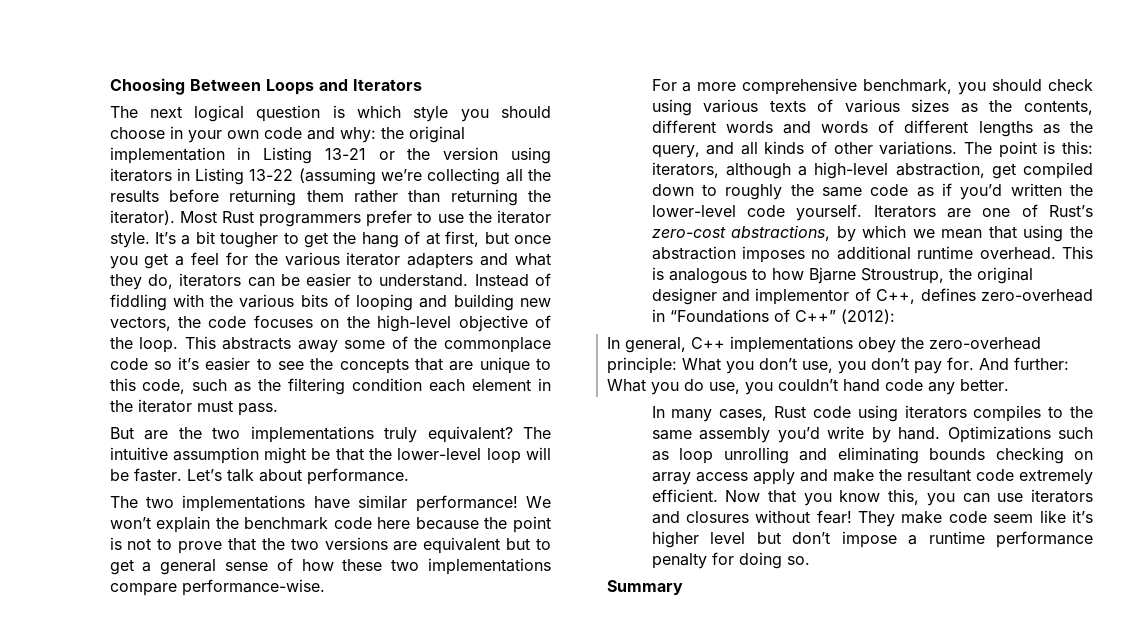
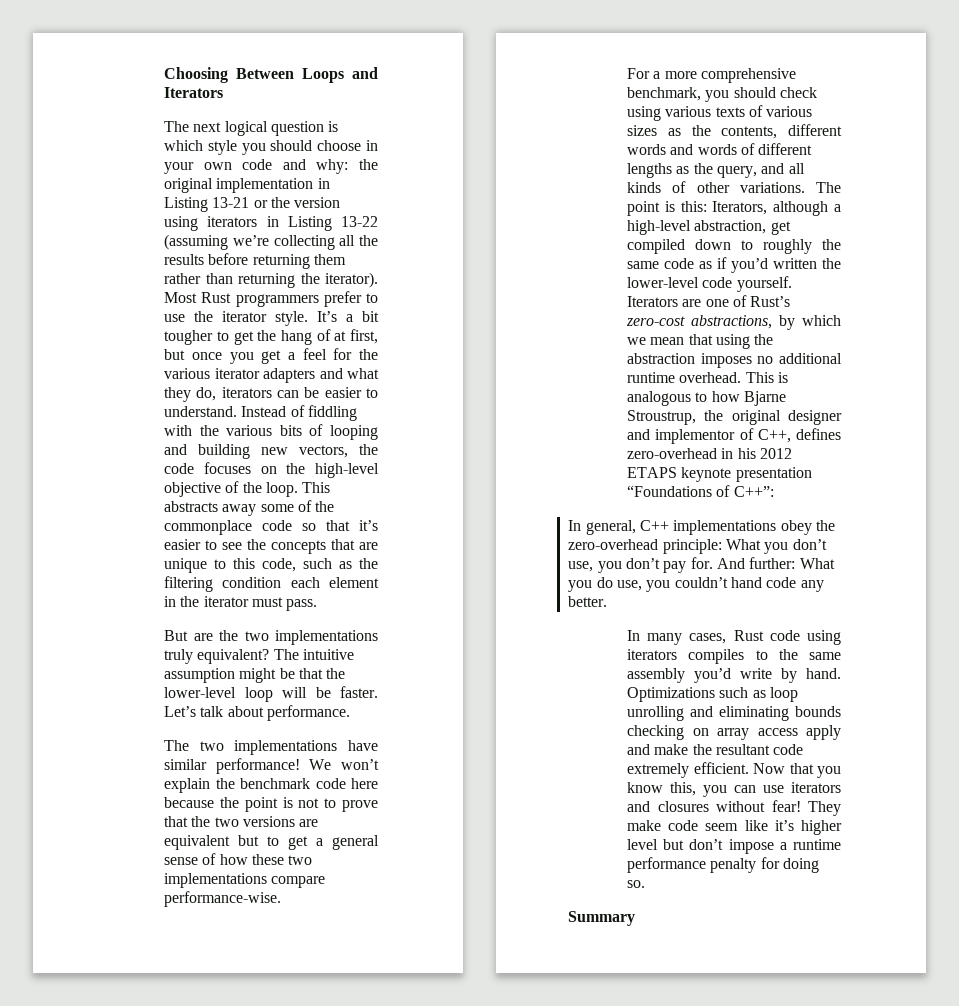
(172, 365) none -> [326,520,351,531] that
[651,162,719,178] iterators, -> [712,201,768,215] Iterators,
[669,309,895,324] “Foundations of C++” (2012): -> [737,448,793,459] [627,467,812,482] [627,485,774,497] his 2012 ETAPS keynote presentation “Foundations of C++”:

